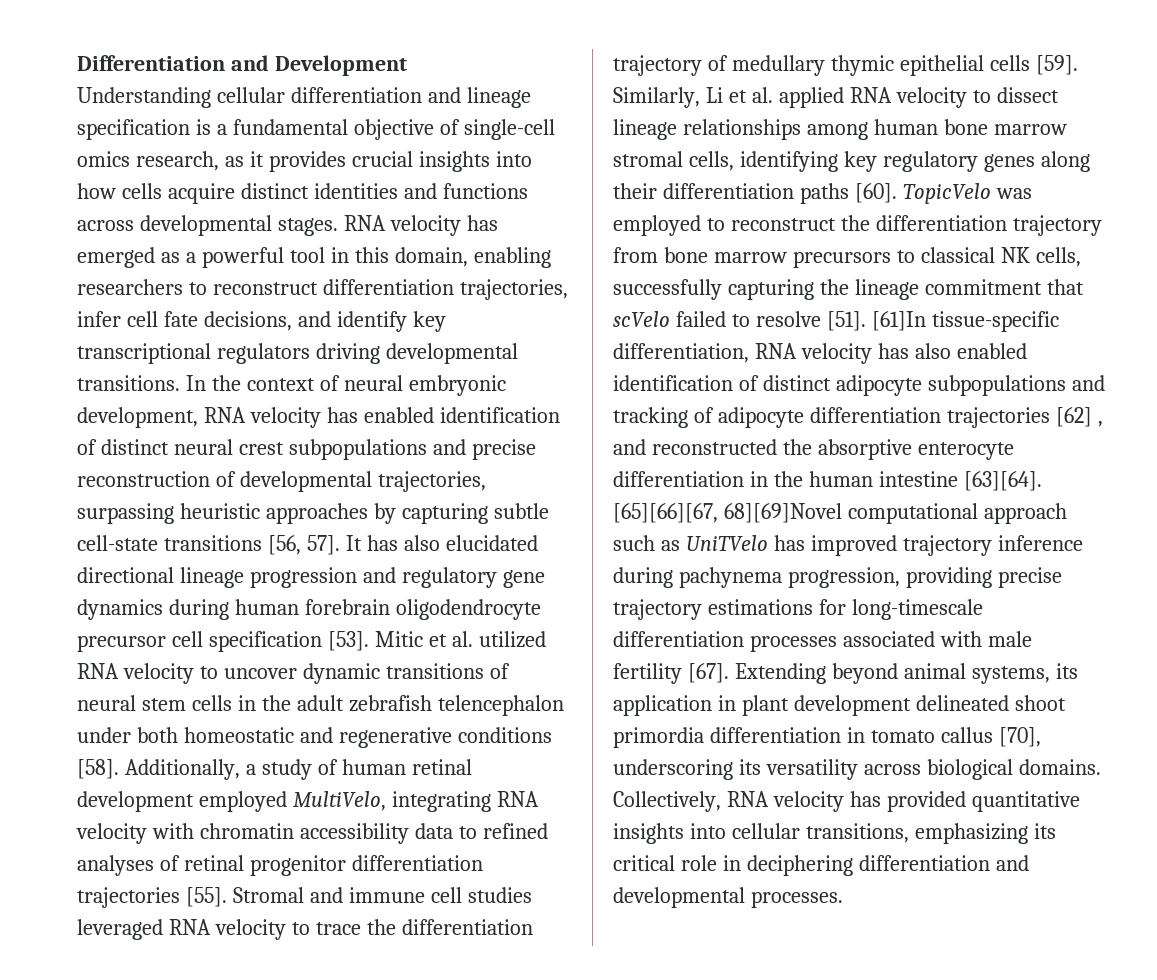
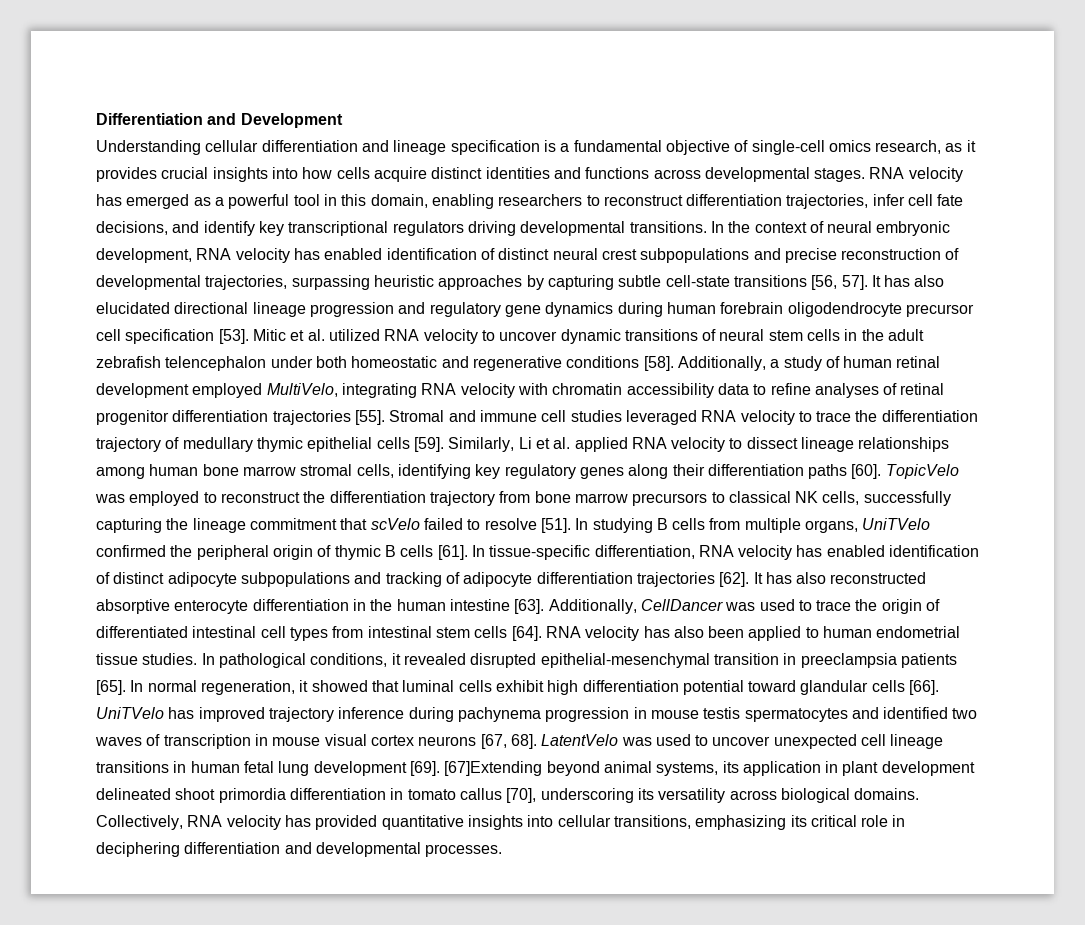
[482,823,548,839] refined -> [770,383,811,395] refine
[871,311,926,331] [61]In -> [575,518,931,533] [96,545,485,560] In studying B cells from multiple organs, UniTVelo confirmed the peripheral origin of thymic B cells [61]. In
[914,343,951,359] also -> (823, 551) none
[1055,407,1103,427] [613,439,812,455] [62] , and reconstructed the -> [719,572,927,587] [62]. It has also reconstructed
[963,471,1042,491] [613,503,1067,524] [613,535,680,551] [63][64]. [65][66][67, 68][69]Novel computational approach such as -> [514,599,941,614] [96,626,961,641] [96,653,957,668] [96,680,940,695] [63]. Additionally, CellDancer was used to trace the origin of differentiated intestinal cell types from intestinal stem cells [64]. RNA velocity has also been applied to human endometrial tissue studies. In pathological conditions, it revealed disrupted epithelial-mesenchymal transition in preeclampsia patients [65]. In normal regeneration, it showed that luminal cells exhibit high differentiation potential toward glandular cells [66].
[787,567,1062,588] [613,599,983,620] [613,631,1032,652] [613,663,826,684] progression, providing precise trajectory estimations for long-timescale differentiation processes associated with male fertility [67]. Extending -> [545,707,978,722] [95,734,944,749] [96,761,543,776] progression in mouse testis spermatocytes and identified two waves of transcription in mouse visual cortex neurons [67, 68]. LatentVelo was used to uncover unexpected cell lineage transitions in human fetal lung development [69]. [67]Extending

